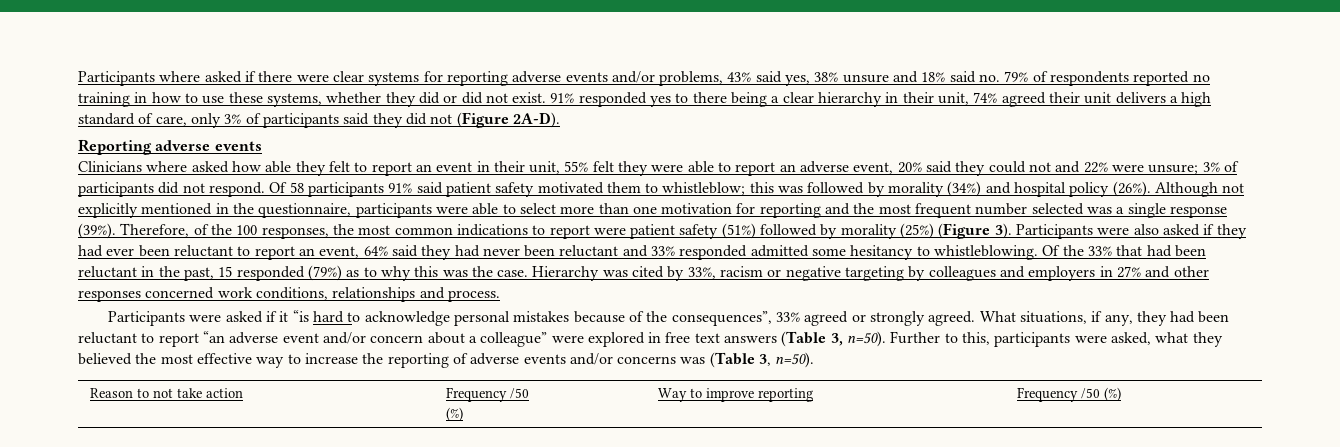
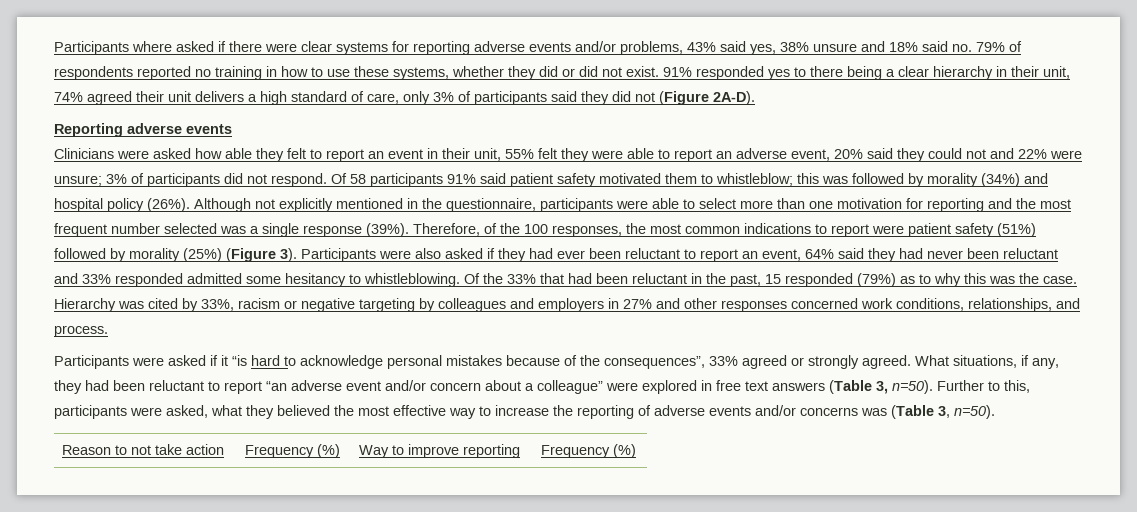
[146,161,188,172] where -> [117,150,149,159] were
[332,287,416,302] relationships -> [968,298,1052,312] relationships,
[509,388,529,399] /50 // -> (315, 451) none
[1080,388,1100,399] /50 -> (611, 451) none

